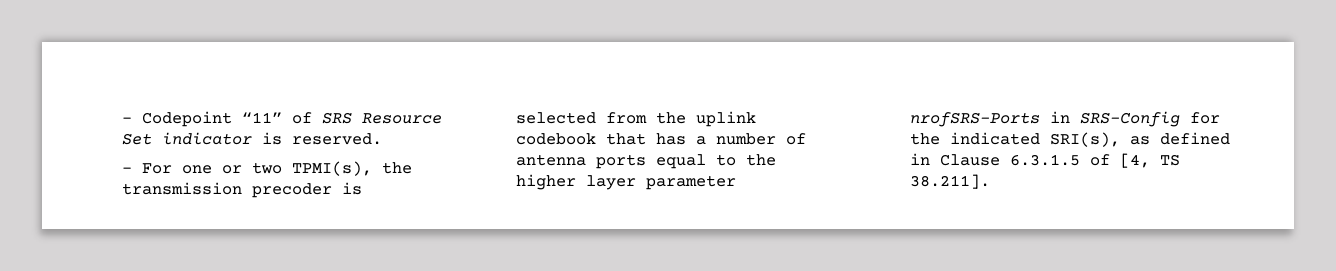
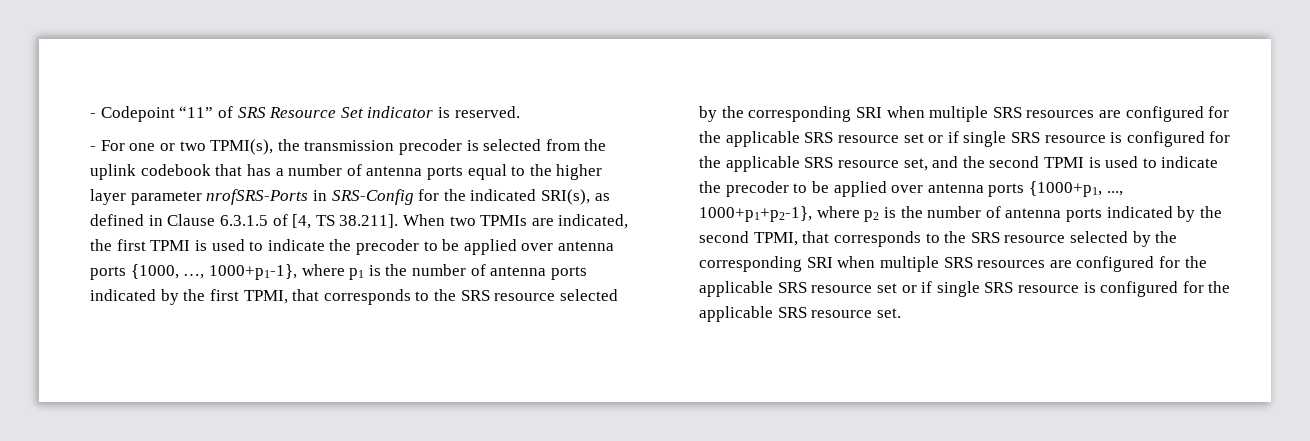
(990, 181) none -> [402,214,629,229] [90,239,614,255] [90,264,587,280] [90,289,618,305] [699,106,1230,122] [699,131,1231,147] [699,156,1219,172] [699,181,1123,197] [699,206,1222,222] [699,231,1178,247] [699,256,1207,272] [699,281,1231,297] [699,306,901,322] When two TPMIs are indicated, the first TPMI is used to indicate the precoder to be applied over antenna ports {1000, …, 1000+p1-1}, where p1 is the number of antenna ports indicated by the first TPMI, that corresponds to the SRS resource selected by the corresponding SRI when multiple SRS resources are configured for the applicable SRS resource set or if single SRS resource is configured for the applicable SRS resource set, and the second TPMI is used to indicate the precoder to be applied over antenna ports {1000+p1, ..., 1000+p1+p2-1}, where p2 is the number of antenna ports indicated by the second TPMI, that corresponds to the SRS resource selected by the corresponding SRI when multiple SRS resources are configured for the applicable SRS resource set or if single SRS resource is configured for the applicable SRS resource set.

